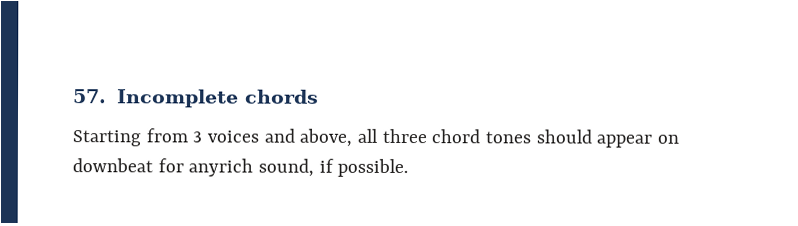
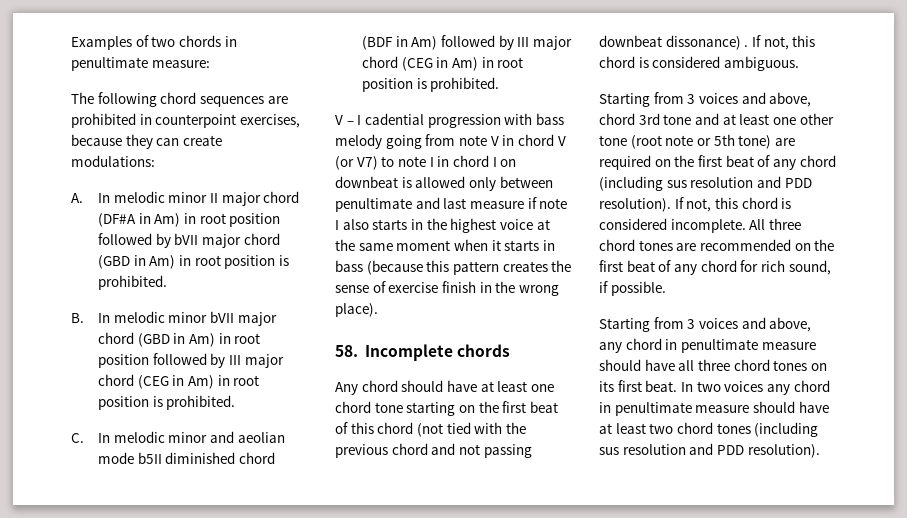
[73,89,319,108] [72,128,680,148] [72,158,409,178] 57. Incomplete chords // Starting from 3 voices and above, all three chord tones should appear on downbeat for anyrich sound, if possible. -> [71,35,237,50] [71,57,210,71] [71,92,288,107] [71,113,300,128] [71,134,222,149] [71,155,155,167] [71,191,300,206] [97,213,281,227] [97,233,280,248] [97,255,289,269] [97,275,167,290] [71,311,277,326] [97,332,261,347] [97,353,284,368] [97,374,260,389] [97,395,236,410] [71,431,285,443] [97,452,275,464] [361,35,572,50] [361,56,524,71] [361,77,500,92] [335,113,564,128] [335,134,566,149] [335,155,517,170] [335,176,553,191] [335,197,568,212] [335,218,550,233] [335,239,555,251] [335,260,572,275] [335,281,559,296] [335,303,378,317] [335,344,510,361] [335,380,554,395] [335,401,558,416] [335,422,526,437] [335,443,532,458] [599,35,816,50] [599,56,799,71] [599,92,812,107] [599,113,834,125] [599,134,795,149] [599,155,836,170] [599,176,812,191] [599,197,792,212] [599,218,801,233] [599,239,835,251] [599,260,831,275] [599,281,666,296] [599,317,812,332] [599,338,816,353] [599,359,827,371] [599,380,830,395] [599,401,829,416] [599,422,819,437] [599,443,820,458] Examples of two chords in penultimate measure: // The following chord sequences are prohibited in counterpoint exercises, because they can create modulations: // A. In melodic minor II major chord (DF#A in Am) in root position followed by bVII major chord (GBD in Am) in root position is prohibited. // B. In melodic minor bVII major chord (GBD in Am) in root position followed by III major chord (CEG in Am) in root position is prohibited. // C. In melodic minor and aeolian mode b5II diminished chord (BDF in Am) followed by III major chord (CEG in Am) in root position is prohibited. // V – I cadential progression with bass melody going from note V in chord V (or V7) to note I in chord I on downbeat is allowed only between penultimate and last measure if note I also starts in the highest voice at the same moment when it starts in bass (because this pattern creates the sense of exercise finish in the wrong place). // 58. Incomplete chords // Any chord should have at least one chord tone starting on the first beat of this chord (not tied with the previous chord and not passing downbeat dissonance) . If not, this chord is considered ambiguous. // Starting from 3 voices and above, chord 3rd tone and at least one other tone (root note or 5th tone) are required on the first beat of any chord (including sus resolution and PDD resolution). If not, this chord is considered incomplete. All three chord tones are recommended on the first beat of any chord for rich sound, if possible. // Starting from 3 voices and above, any chord in penultimate measure should have all three chord tones on its first beat. In two voices any chord in penultimate measure should have at least two chord tones (including sus resolution and PDD resolution).

